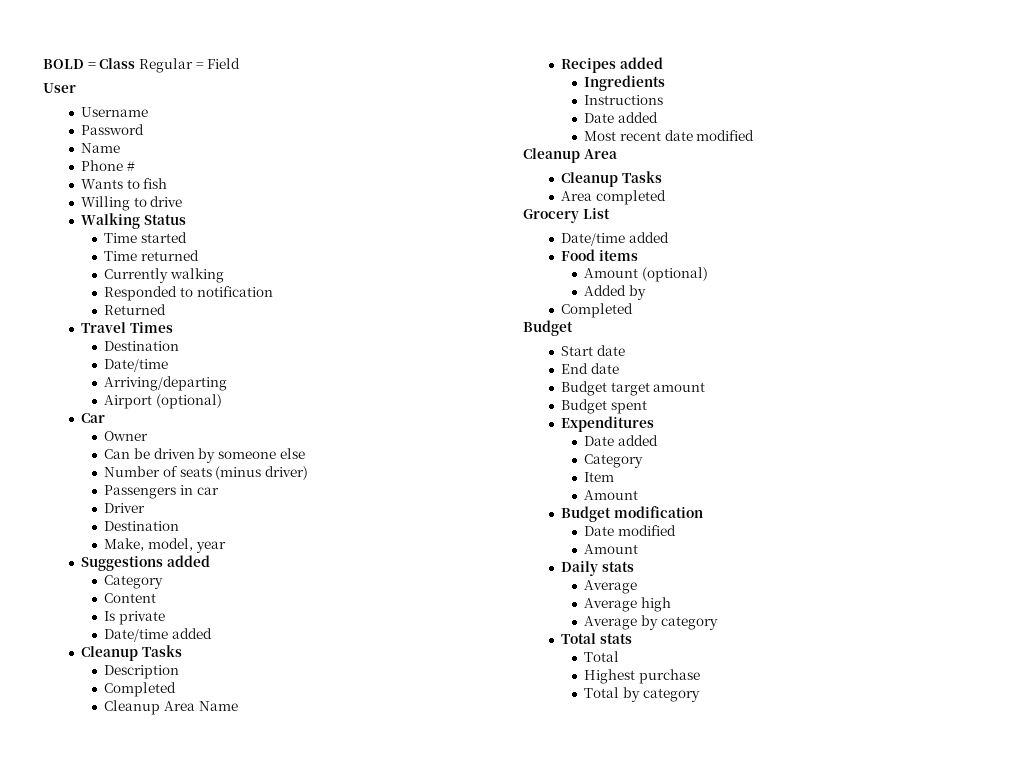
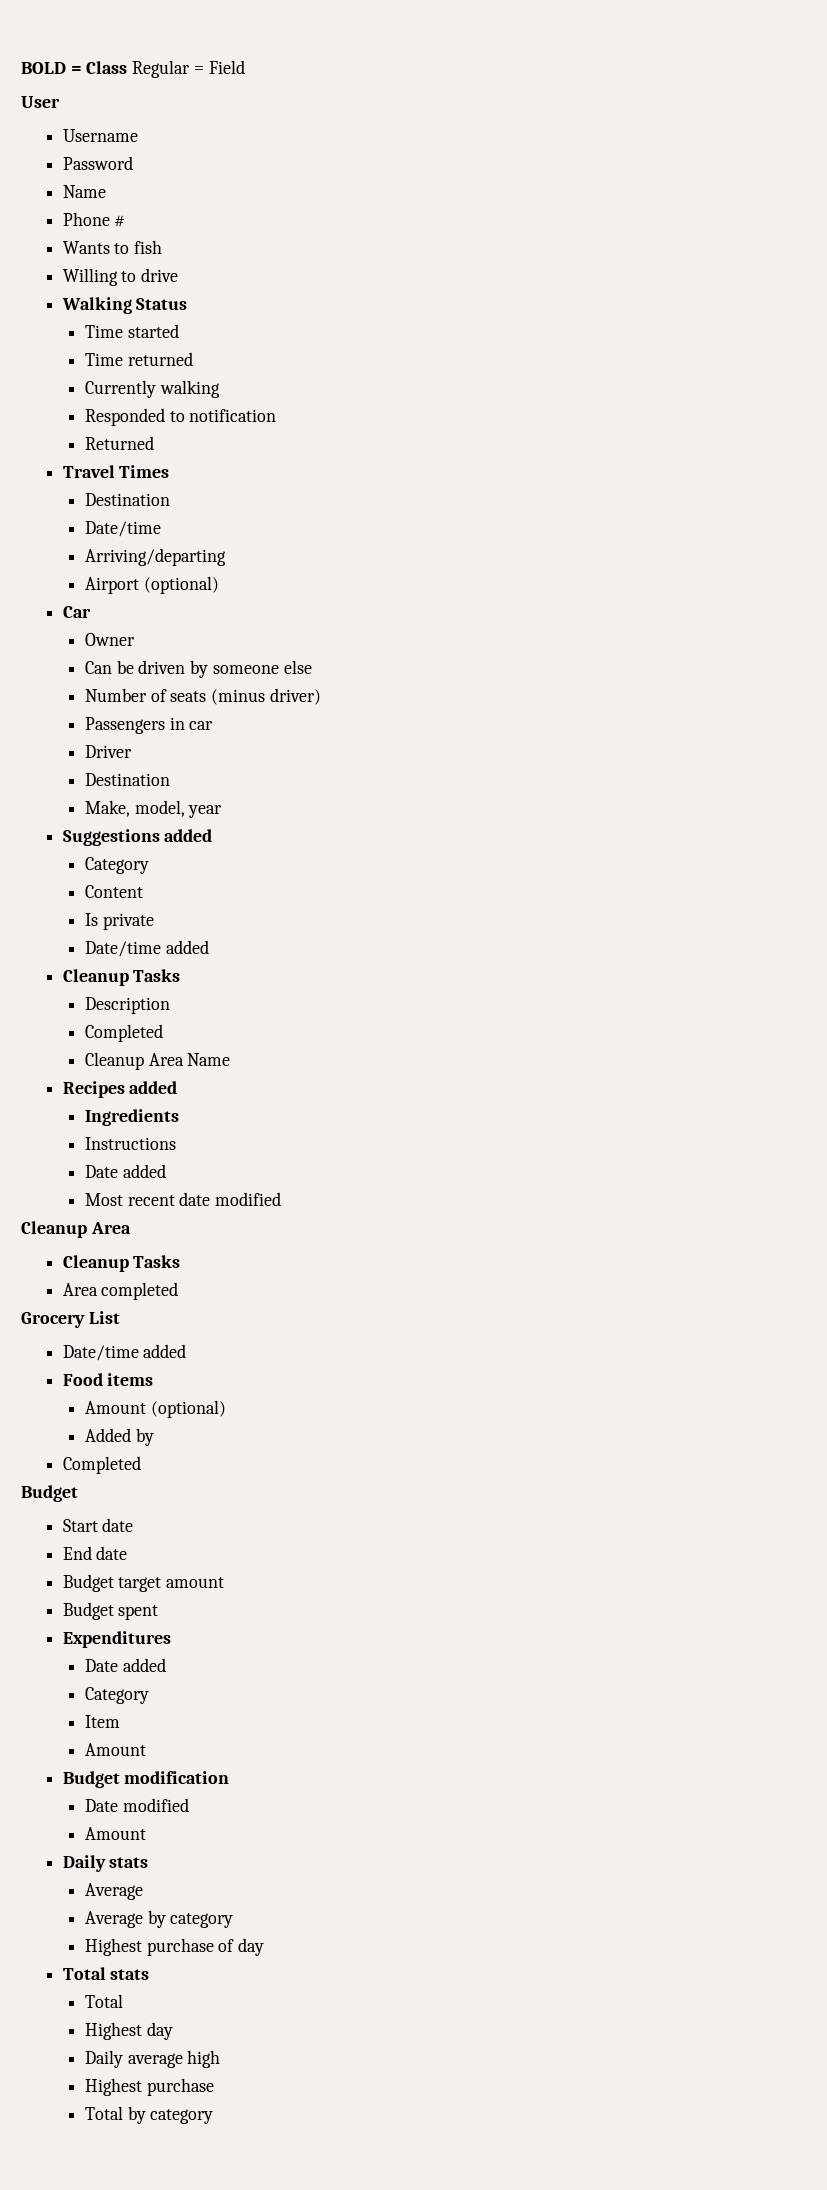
[584,597,672,612] // Average high -> (143, 1891) none
(718, 623) none -> [84,1938,265,1956] // Highest purchase of day
(620, 656) none -> [84,2022,173,2040] [84,2050,221,2068] // Highest day // Daily average high

